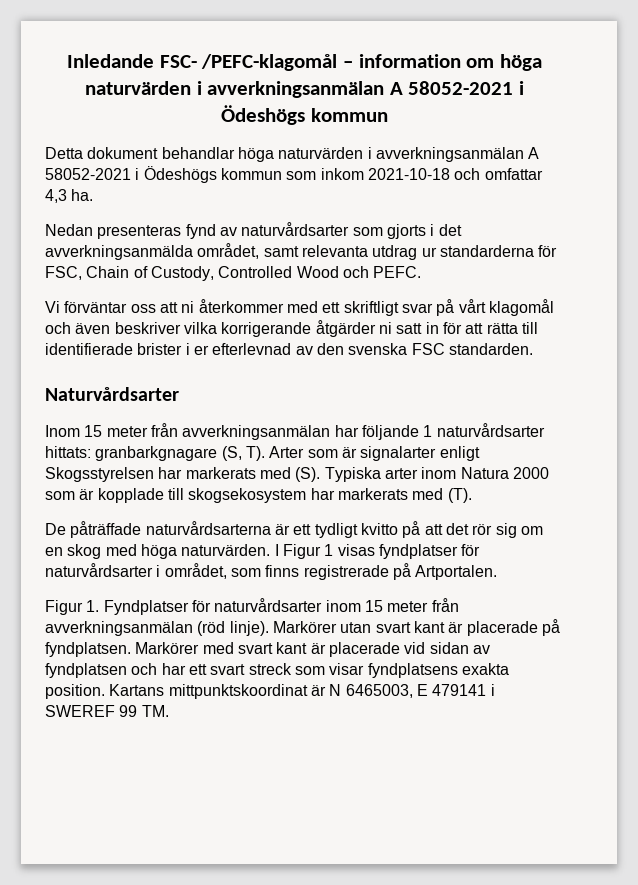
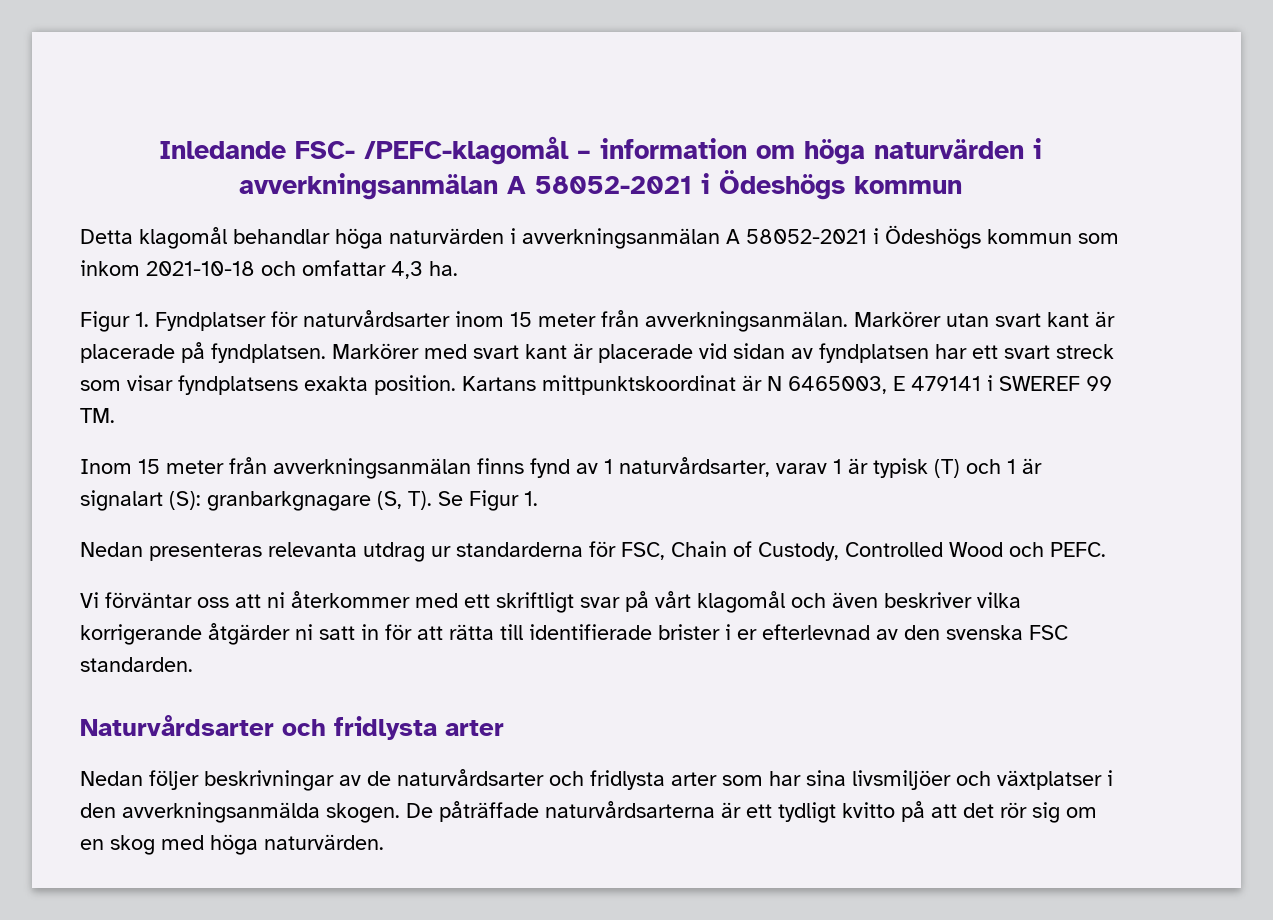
[87,147,159,159] dokument -> [139,227,227,249] klagomål
[45,222,462,239] [45,243,299,260] Nedan presenteras fynd av naturvårdsarter som gjorts i det avverkningsanmälda området, samt -> [80,310,1115,332] [80,342,1114,363] [80,375,1112,395] [80,408,115,423] [80,457,1042,479] [80,490,538,511] [80,542,262,561] Figur 1. Fyndplatser för naturvårdsarter inom 15 meter från avverkningsanmälan. Markörer utan svart kant är placerade på fyndplatsen. Markörer med svart kant är placerade vid sidan av fyndplatsen har ett svart streck som visar fyndplatsens exakta position. Kartans mittpunktskoordinat är N 6465003, E 479141 i SWEREF 99 TM. // Inom 15 meter från avverkningsanmälan finns fynd av 1 naturvårdsarter, varav 1 är typisk (T) och 1 är signalart (S): granbarkgnagare (S, T). Se Figur 1. // Nedan presenteras
[45,423,545,440] [45,446,480,461] [45,467,549,482] [45,488,472,503] // Inom 15 meter från avverkningsanmälan har följande 1 naturvårdsarter hittats: granbarkgnagare (S, T). Arter som är signalarter enligt Skogsstyrelsen har markerats med (S). Typiska arter inom Natura 2000 som är kopplade till skogsekosystem har markerats med (T). // -> [282,716,504,740] [80,769,1113,791] [80,802,400,823] och fridlysta arter // Nedan följer beskrivningar av de naturvårdsarter och fridlysta arter som har sina livsmiljöer och växtplatser i den avverkningsanmälda skogen.
[274,544,481,559] [45,563,498,580] [45,598,459,615] [45,619,560,636] [45,642,490,657] [45,663,509,678] [45,684,495,699] [45,705,169,717] I Figur 1 visas fyndplatser för naturvårdsarter i området, som finns registrerade på Artportalen. // Figur 1. Fyndplatser för naturvårdsarter inom 15 meter från avverkningsanmälan (röd linje). Markörer utan svart kant är placerade på fyndplatsen. Markörer med svart kant är placerade vid sidan av fyndplatsen och har ett svart streck som visar fyndplatsens exakta position. Kartans mittpunktskoordinat är N 6465003, E 479141 i SWEREF 99 TM. -> (384, 842) none

